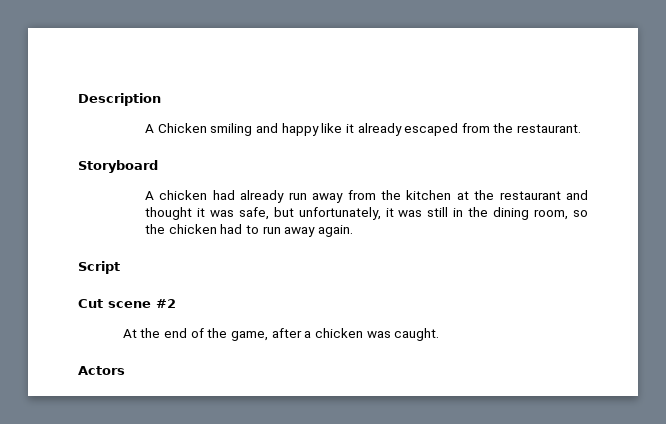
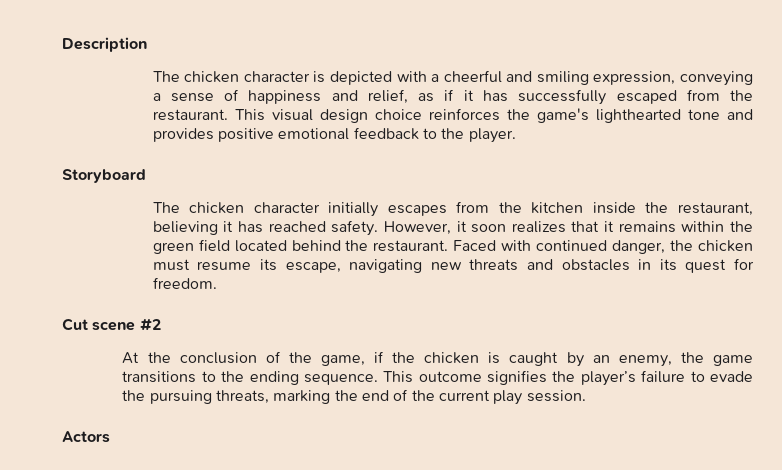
[145,123,582,136] [78,160,158,173] [145,190,588,203] [145,207,588,220] [145,224,353,237] [78,261,120,274] A Chicken smiling and happy like it already escaped from the restaurant. // Storyboard // A chicken had already run away from the kitchen at the restaurant and thought it was safe, but unfortunately, it was still in the dining room, so the chicken had to run away again. // Script -> [152,70,754,86] [152,89,754,105] [152,108,754,123] [152,127,516,143] [62,169,146,183] [152,201,754,217] [152,220,754,236] [152,239,753,254] [152,258,755,273] [152,277,217,289] The chicken character is depicted with a cheerful and smiling expression, conveying a sense of happiness and relief, as if it has successfully escaped from the restaurant. This visual design choice reinforces the game's lighthearted tone and provides positive emotional feedback to the player. // Storyboard // The chicken character initially escapes from the kitchen inside the restaurant, believing it has reached safety. However, it soon realizes that it remains within the green field located behind the restaurant. Faced with continued danger, the chicken must resume its escape, navigating new threats and obstacles in its quest for freedom.
[163,328,440,341] end of the game, after a chicken was caught. -> [179,351,754,367] [122,370,754,386] [122,389,586,405] conclusion of the game, if the chicken is caught by an enemy, the game transitions to the ending sequence. This outcome signifies the player’s failure to evade the pursuing threats, marking the end of the current play session.

